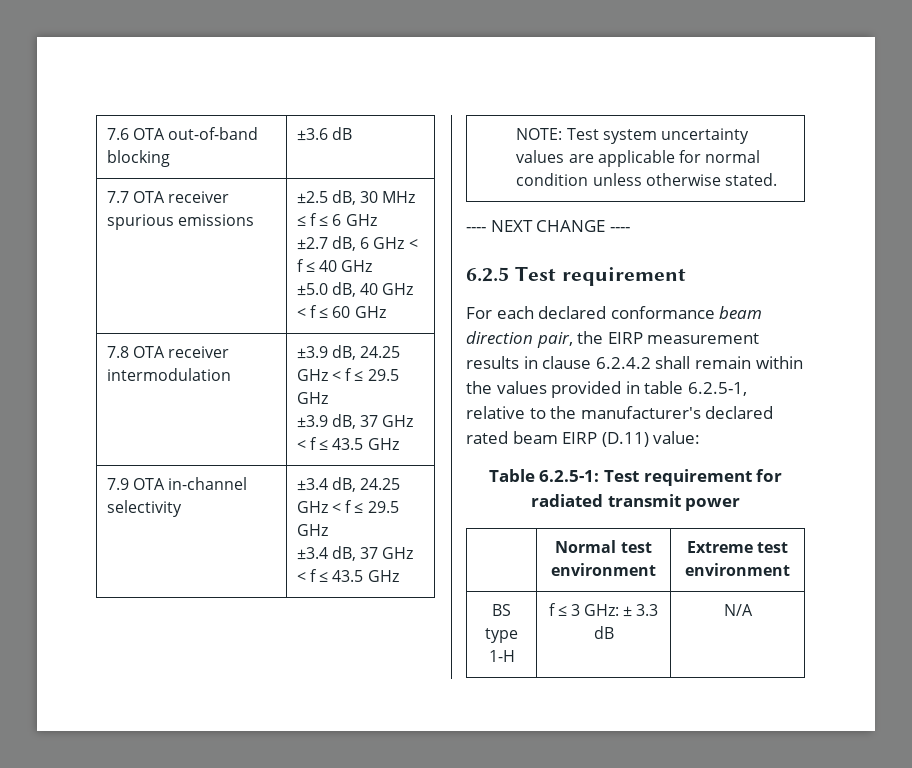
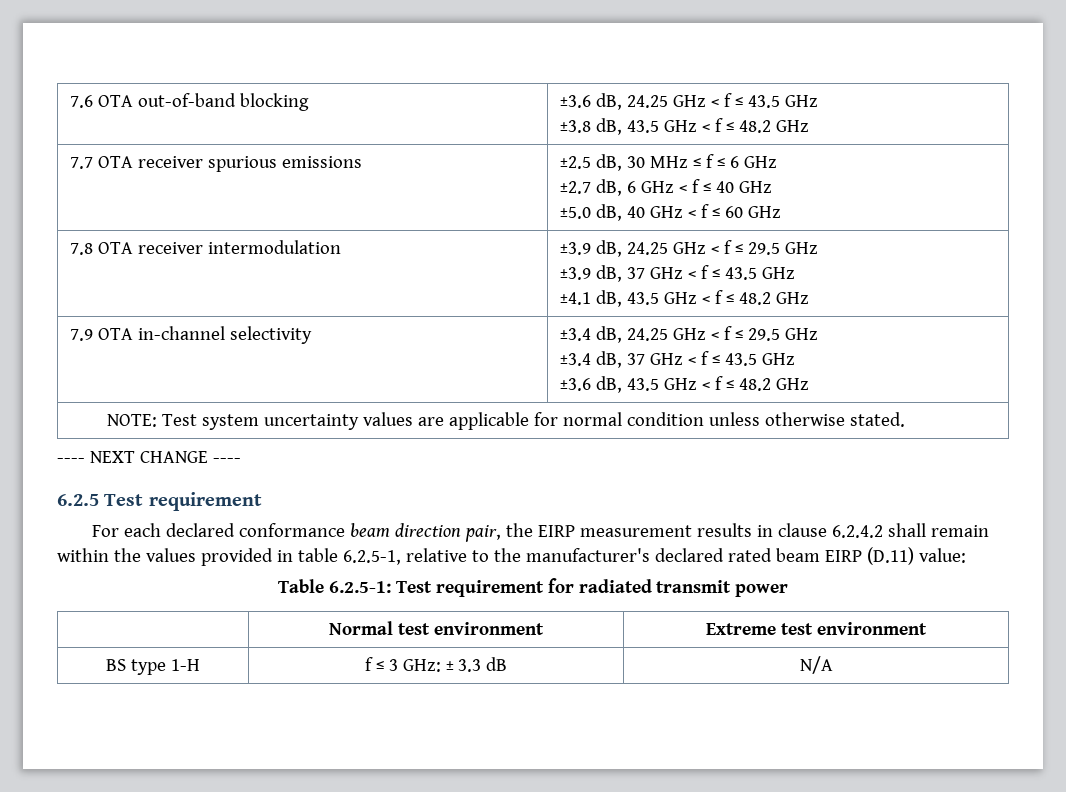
[332,127,353,140] dB -> [596,93,819,110] [560,118,810,135] dB, 24.25 GHz < f ≤ 43.5 GHz // ±3.8 dB, 43.5 GHz < f ≤ 48.2 GHz
(399, 444) none -> [560,290,810,307] // ±4.1 dB, 43.5 GHz < f ≤ 48.2 GHz
(399, 576) none -> [560,376,810,393] // ±3.6 dB, 43.5 GHz < f ≤ 48.2 GHz

